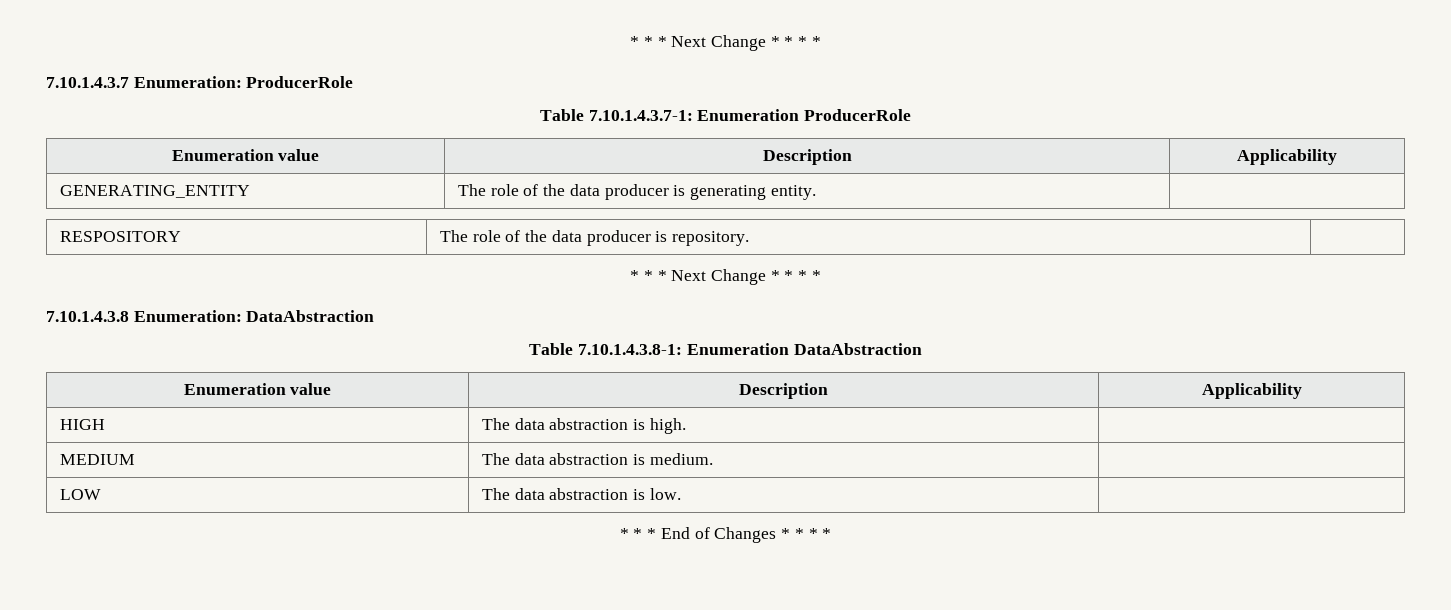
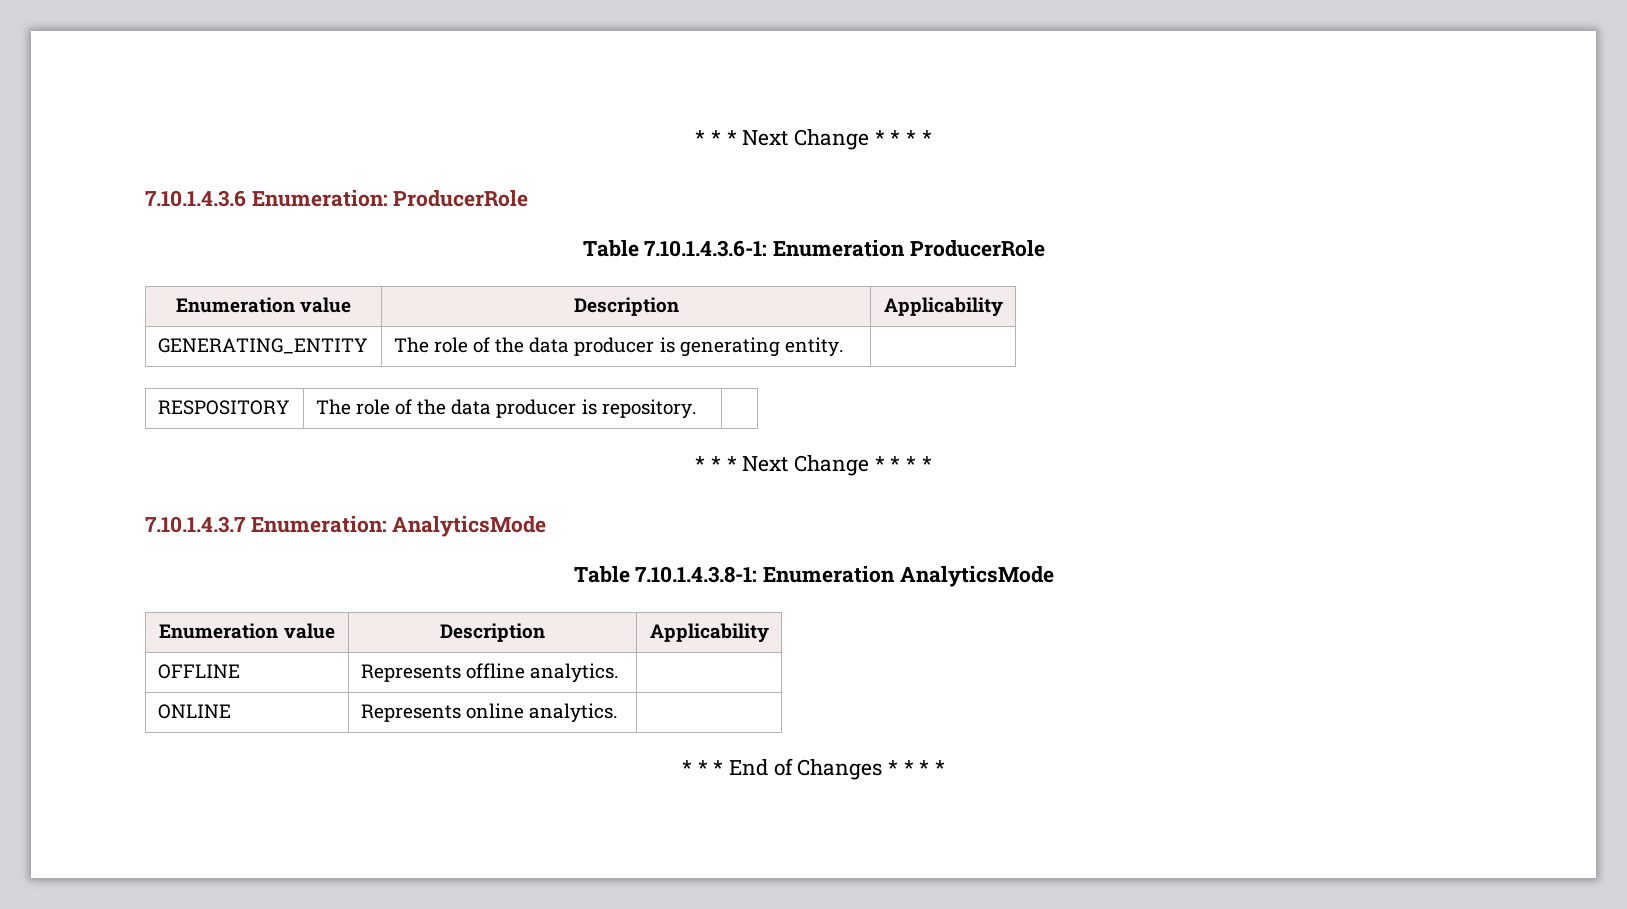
[630,35,821,51] [46,77,129,88] * * * Next Change * * * * // 7.10.1.4.3.7 -> [695,129,932,150] [145,190,246,207] * * * Next Change * * * * // 7.10.1.4.3.6
[588,110,693,121] 7.10.1.4.3.7-1: -> [644,240,768,257] 7.10.1.4.3.6-1:
[46,310,375,322] 7.10.1.4.3.8 Enumeration: DataAbstraction -> [145,516,547,537] 7.10.1.4.3.7 Enumeration: AnalyticsMode
[793,343,922,355] [183,383,332,395] [738,383,828,399] [1201,383,1302,399] [59,419,105,430] [481,418,686,434] [59,454,135,465] [481,453,713,465] [59,489,101,500] [481,488,681,500] DataAbstraction // Enumeration value | Description | Applicability // HIGH | The data abstraction is high. | // MEDIUM | The data abstraction is medium. | // LOW | The data abstraction is low. -> [899,566,1054,587] [159,623,335,639] [439,623,545,642] [649,623,769,643] [157,664,240,679] [360,663,620,683] [157,704,231,719] [360,703,619,723] AnalyticsMode // Enumeration value | Description | Applicability // OFFLINE | Represents offline analytics. | // ONLINE | Represents online analytics.

